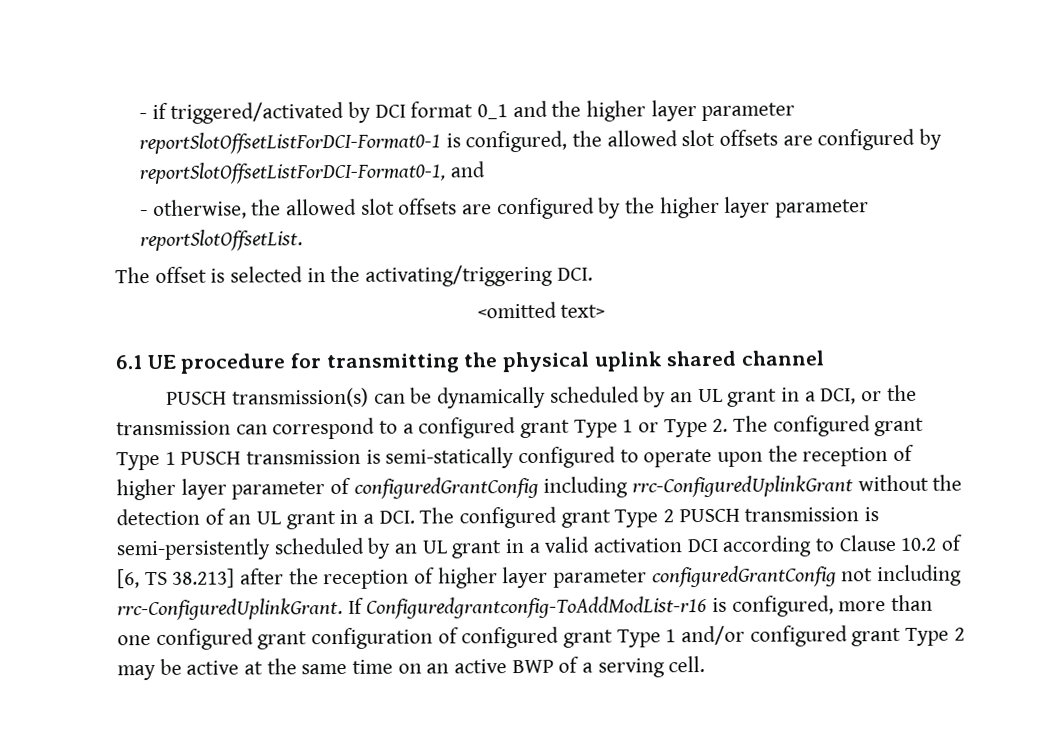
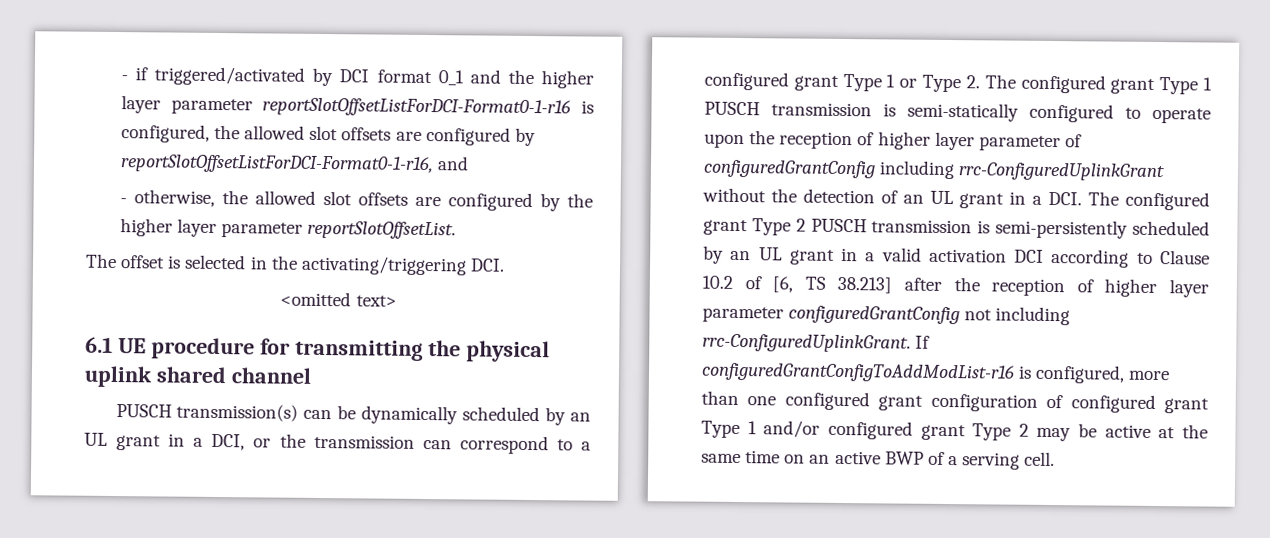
[139,131,442,155] reportSlotOffsetListForDCI-Format0-1 -> [262,97,572,118] reportSlotOffsetListForDCI-Format0-1-r16
[139,161,446,185] reportSlotOffsetListForDCI-Format0-1, -> [119,154,434,175] reportSlotOffsetListForDCI-Format0-1-r16,
[366,596,708,619] Configuredgrantconfig-ToAddModList-r16 -> [701,362,1015,383] configuredGrantConfigToAddModList-r16

